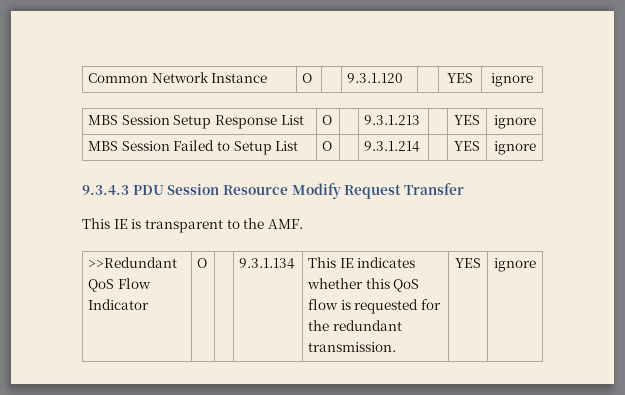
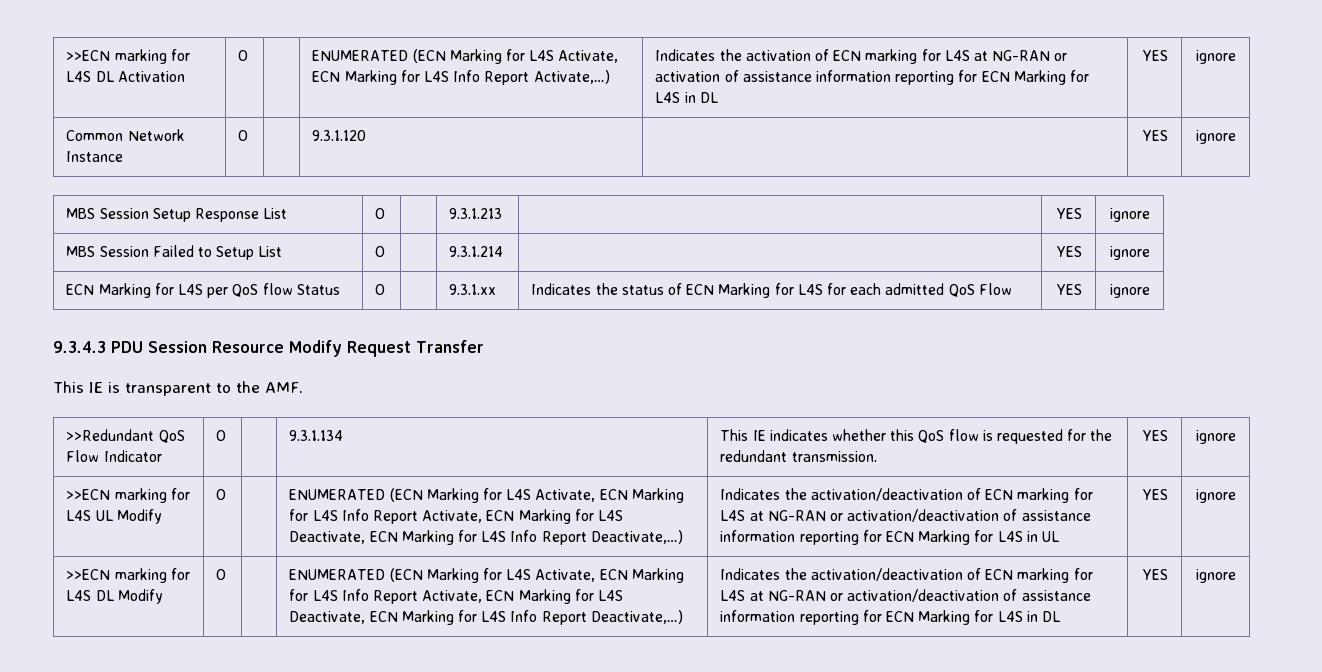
(87, 78) none -> [66,49,190,64] [66,71,185,82] [238,50,249,61] [312,49,619,64] [312,70,610,85] [655,49,1068,64] [655,70,1089,85] [655,92,718,103] [1141,50,1168,61] [1195,50,1236,64] >>ECN marking for L4S DL Activation | O | | ENUMERATED (ECN Marking for L4S Activate, ECN Marking for L4S Info Report Activate,…) | Indicates the activation of ECN marking for L4S at NG-RAN or activation of assistance information reporting for ECN Marking for L4S in DL | YES | ignore //
(536, 148) none -> [66,283,340,298] [375,284,386,295] [449,284,497,295] [531,283,1012,298] [1055,284,1082,295] [1109,284,1150,298] // ECN Marking for L4S per QoS flow Status | O | | 9.3.1.xx | Indicates the status of ECN Marking for L4S for each admitted QoS Flow | YES | ignore
(536, 265) none -> [66,488,190,503] [66,509,162,524] [216,489,227,500] [289,488,684,503] [289,509,623,524] [289,530,683,545] [720,488,1093,503] [720,509,1091,522] [720,530,1059,545] [1141,489,1168,500] [1195,489,1236,503] [66,568,190,583] [66,589,163,604] [216,569,227,580] [289,568,684,583] [289,589,623,604] [289,610,683,625] [720,568,1093,583] [720,589,1091,602] [720,610,1060,625] [1141,569,1168,580] [1195,569,1236,583] // >>ECN marking for L4S UL Modify | O | | ENUMERATED (ECN Marking for L4S Activate, ECN Marking for L4S Info Report Activate, ECN Marking for L4S Deactivate, ECN Marking for L4S Info Report Deactivate,…) | Indicates the activation/deactivation of ECN marking for L4S at NG-RAN or activation/deactivation of assistance information reporting for ECN Marking for L4S in UL | YES | ignore // >>ECN marking for L4S DL Modify | O | | ENUMERATED (ECN Marking for L4S Activate, ECN Marking for L4S Info Report Activate, ECN Marking for L4S Deactivate, ECN Marking for L4S Info Report Deactivate,…) | Indicates the activation/deactivation of ECN marking for L4S at NG-RAN or activation/deactivation of assistance information reporting for ECN Marking for L4S in DL | YES | ignore

